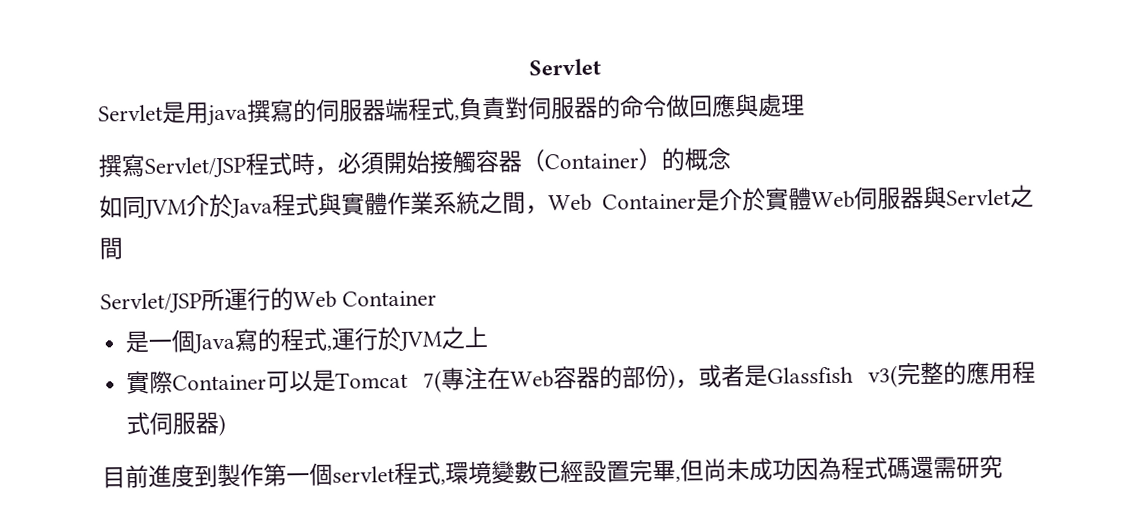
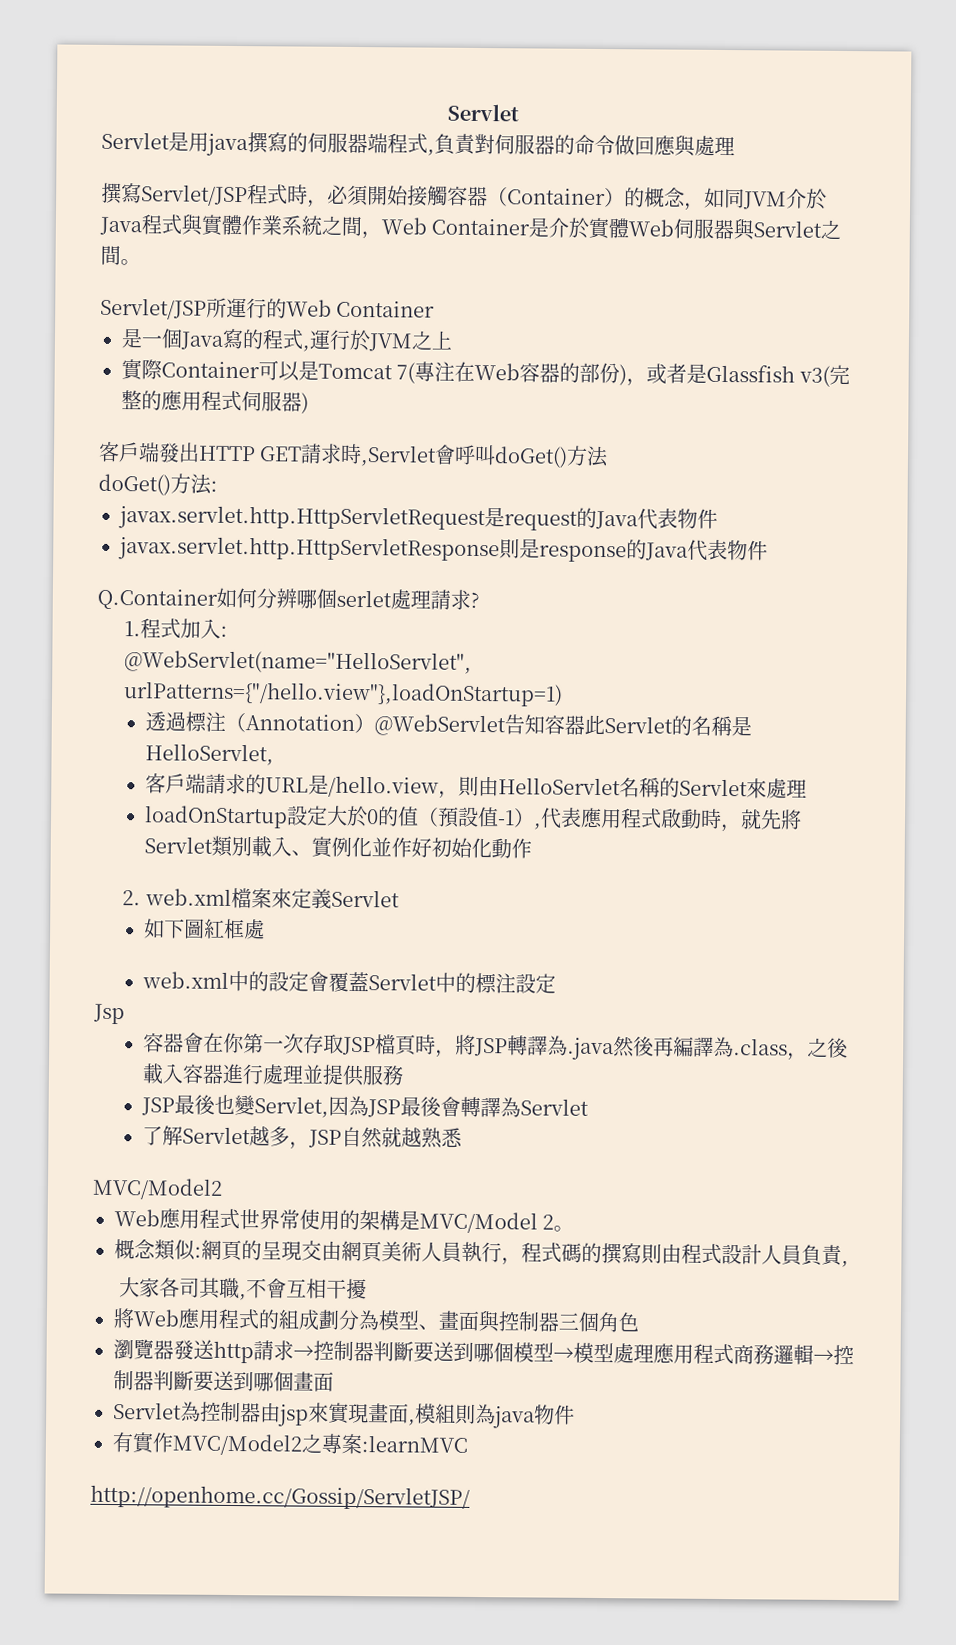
(731, 158) // -> [684,202,705,211] ，
(123, 248) none -> [120,259,141,266] 。
[102,455,1003,489] 目前進度到製作第一個servlet程式,環境變數已經設置完畢,但尚未成功因為程式碼還需研究 -> [98,441,610,468] [98,473,218,496] [118,505,718,532] [118,536,768,563] [97,587,480,610] [124,618,229,639] [124,650,473,674] [123,681,564,707] [145,711,753,737] [145,743,275,766] [145,773,808,799] [144,805,803,833] [144,835,533,859] [122,887,400,909] [144,918,266,940] [142,970,557,994] [93,1003,125,1025] [143,1032,850,1061] [142,1063,405,1087] [141,1094,590,1118] [142,1125,464,1150] [92,1177,223,1200] [114,1208,575,1234] [114,1239,849,1268] [119,1277,368,1301] [113,1308,639,1333] [113,1339,854,1366] [113,1370,334,1392] [113,1401,575,1429] [112,1432,468,1456] [90,1484,470,1510] 客戶端發出HTTP GET請求時,Servlet會呼叫doGet()方法 // doGet()方法: // javax.servlet.http.HttpServletRequest是request的Java代表物件 // javax.servlet.http.HttpServletResponse則是response的Java代表物件 // Q.Container如何分辨哪個serlet處理請求? // 1.程式加入: // @WebServlet(name="HelloServlet", urlPatterns={"/hello.view"},loadOnStartup=1) // 透過標注（Annotation）@WebServlet告知容器此Servlet的名稱是HelloServlet, // 客戶端請求的URL是/hello.view，則由HelloServlet名稱的Servlet來處理 // loadOnStartup設定大於0的值（預設值-1）,代表應用程式啟動時，就先將Servlet類別載入、實例化並作好初始化動作 // 2. web.xml檔案來定義Servlet // 如下圖紅框處 // web.xml中的設定會覆蓋Servlet中的標注設定 // Jsp // 容器會在你第一次存取JSP檔頁時，將JSP轉譯為.java然後再編譯為.class，之後載入容器進行處理並提供服務 // JSP最後也變Servlet,因為JSP最後會轉譯為Servlet // 了解Servlet越多，JSP自然就越熟悉 // MVC/Model2 // Web應用程式世界常使用的架構是MVC/Model 2。 // 概念類似:網頁的呈現交由網頁美術人員執行，程式碼的撰寫則由程式設計人員負責, // 大家各司其職,不會互相干擾 // 將Web應用程式的組成劃分為模型、畫面與控制器三個角色 // 瀏覽器發送http請求→控制器判斷要送到哪個模型→模型處理應用程式商務邏輯→控制器判斷要送到哪個畫面 // Servlet為控制器由jsp來實現畫面,模組則為java物件 // 有實作MVC/Model2之專案:learnMVC // http://openhome.cc/Gossip/ServletJSP/

